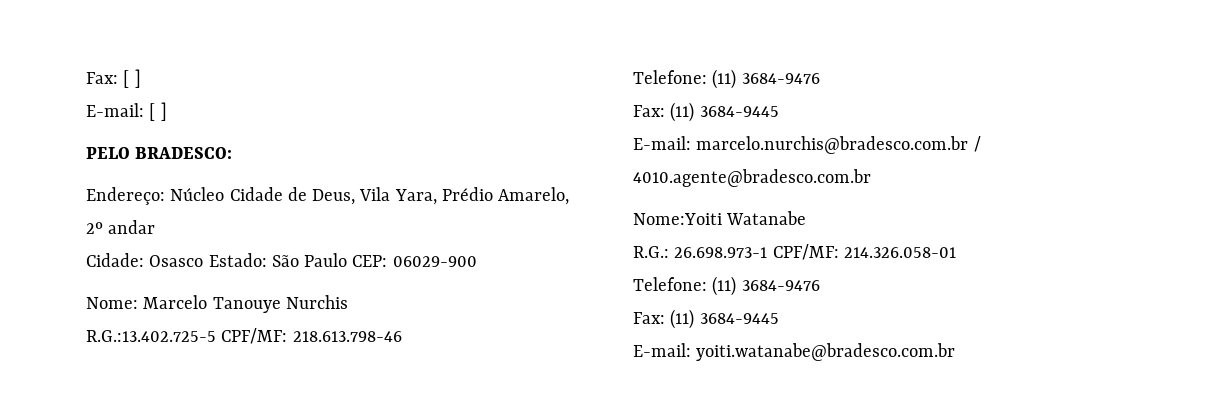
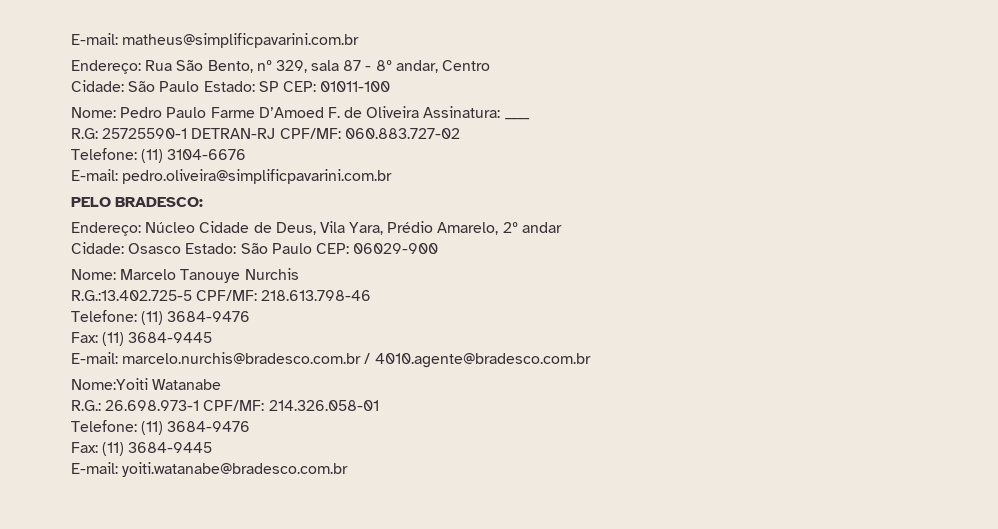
[86,69,141,88] [86,102,167,121] Fax: [ ] // E-mail: [ ] -> [71,33,360,48] [71,60,491,74] [71,80,391,92] [71,106,501,118] [504,118,530,120] [71,128,460,139] [71,148,247,163] [71,169,393,184] E-mail: matheus@simplificpavarini.com.br // Endereço: Rua São Bento, nº 329, sala 87 - 8º andar, Centro // Cidade: São Paulo Estado: SP CEP: 01011-100 // Nome: Pedro Paulo Farme D’Amoed F. de Oliveira Assinatura: ____ // R.G: 25725590-1 DETRAN-RJ CPF/MF: 060.883.727-02 // Telefone: (11) 3104-6676 // E-mail: pedro.oliveira@simplificpavarini.com.br

